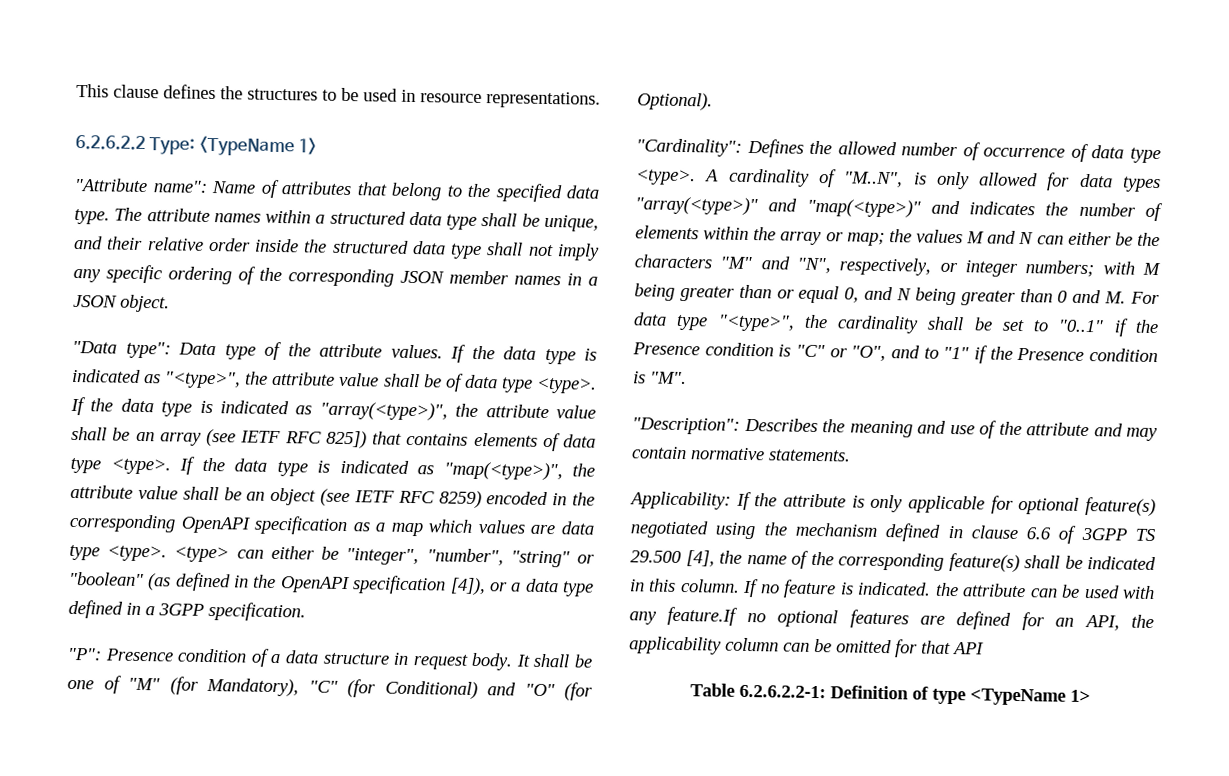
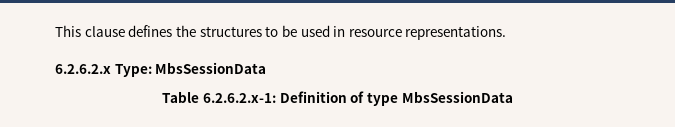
[75,134,318,157] [74,177,599,203] [74,207,599,232] [74,235,600,261] [73,264,598,287] [73,294,170,313] [72,340,597,365] [72,368,597,394] [70,396,596,421] [71,426,596,452] [70,456,595,481] [70,484,595,509] [69,513,595,537] [69,544,595,568] [69,571,595,597] [68,599,306,622] [67,647,593,671] [67,675,593,701] [637,92,713,111] [636,138,1161,164] [636,168,1161,193] [635,196,1163,222] [635,225,1161,247] [634,254,1161,278] [634,283,1160,306] [633,312,1159,337] [632,342,1158,364] [633,371,687,385] [632,417,1158,442] [631,446,851,462] [629,491,1156,517] [630,520,1155,544] [630,550,1156,573] [629,578,1155,600] [629,606,1154,631] [629,636,984,658] 6.2.6.2.2 Type: <TypeName 1> // "Attribute name": Name of attributes that belong to the specified data type. The attribute names within a structured data type shall be unique, and their relative order inside the structured data type shall not imply any specific ordering of the corresponding JSON member names in a JSON object. // "Data type": Data type of the attribute values. If the data type is indicated as "<type>", the attribute value shall be of data type <type>. If the data type is indicated as "array(<type>)", the attribute value shall be an array (see IETF RFC 825]) that contains elements of data type <type>. If the data type is indicated as "map(<type>)", the attribute value shall be an object (see IETF RFC 8259) encoded in the corresponding OpenAPI specification as a map which values are data type <type>. <type> can either be "integer", "number", "string" or "boolean" (as defined in the OpenAPI specification [4]), or a data type defined in a 3GPP specification. // "P": Presence condition of a data structure in request body. It shall be one of "M" (for Mandatory), "C" (for Conditional) and "O" (for Optional). // "Cardinality": Defines the allowed number of occurrence of data type <type>. A cardinality of "M..N", is only allowed for data types "array(<type>)" and "map(<type>)" and indicates the number of elements within the array or map; the values M and N can either be the characters "M" and "N", respectively, or integer numbers; with M being greater than or equal 0, and N being greater than 0 and M. For data type "<type>", the cardinality shall be set to "0..1" if the Presence condition is "C" or "O", and to "1" if the Presence condition is "M". // "Description": Describes the meaning and use of the attribute and may contain normative statements. // Applicability: If the attribute is only applicable for optional feature(s) negotiated using the mechanism defined in clause 6.6 of 3GPP TS 29.500 [4], the name of the corresponding feature(s) shall be indicated in this column. If no feature is indicated. the attribute can be used with any feature.If no optional features are defined for an API, the applicability column can be omitted for that API -> [55,62,267,77] 6.2.6.2.x Type: MbsSessionData
[739,684,826,699] 6.2.6.2.2-1: -> [203,93,277,103] 6.2.6.2.x-1:
[970,688,1091,706] <TypeName 1> -> [401,91,513,103] MbsSessionData

